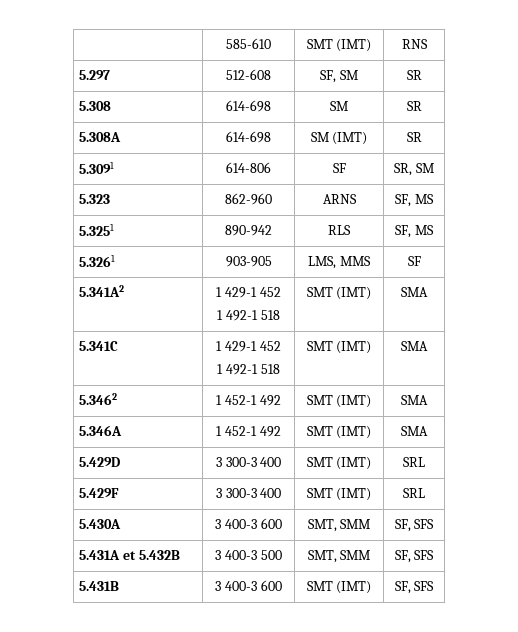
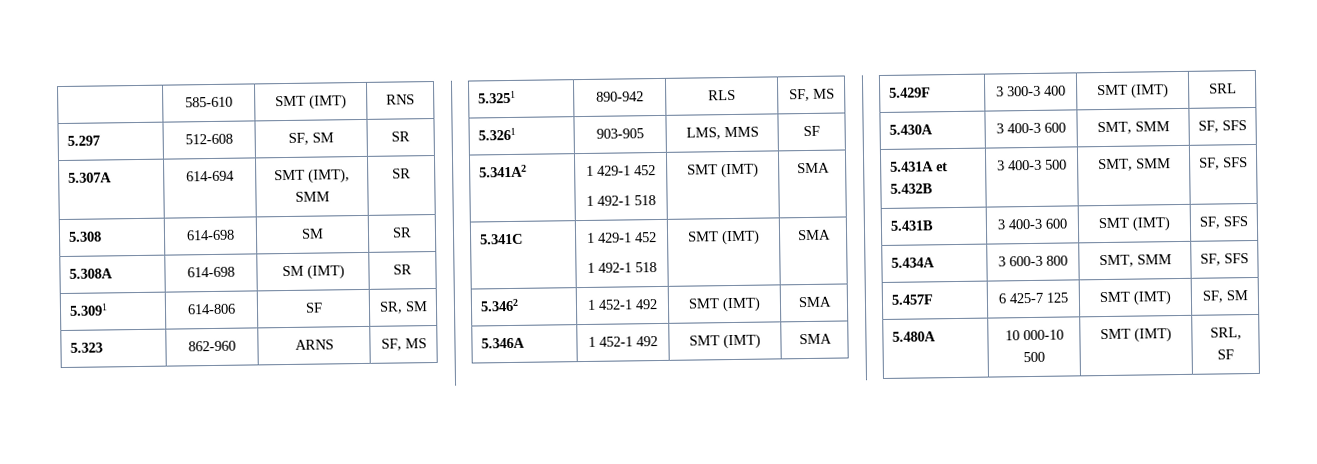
(422, 75) none -> [67,172,112,183] [186,170,235,182] [274,168,350,184] [294,191,330,202] [392,168,411,179] // 5.307A | 614-694 | SMT (IMT), SMM | SR
[79,457,121,467] [215,457,282,467] [306,457,372,470] [403,457,425,467] // 5.429D | 3 300-3 400 | SMT (IMT) | SRL -> (832, 339) none
(435, 586) none -> [890,257,935,268] [998,255,1068,267] [1098,254,1172,268] [1200,253,1249,266] [890,294,933,305] [998,292,1068,304] [1099,290,1172,306] [1201,290,1248,303] [891,331,936,342] [1004,329,1064,341] [1023,351,1045,363] [1100,327,1172,343] [1209,327,1242,340] [1217,349,1234,360] // 5.434A | 3 600-3 800 | SMT, SMM | SF, SFS // 5.457F | 6 425-7 125 | SMT (IMT) | SF, SM // 5.480A | 10 000-10 500 | SMT (IMT) | SRL, SF

